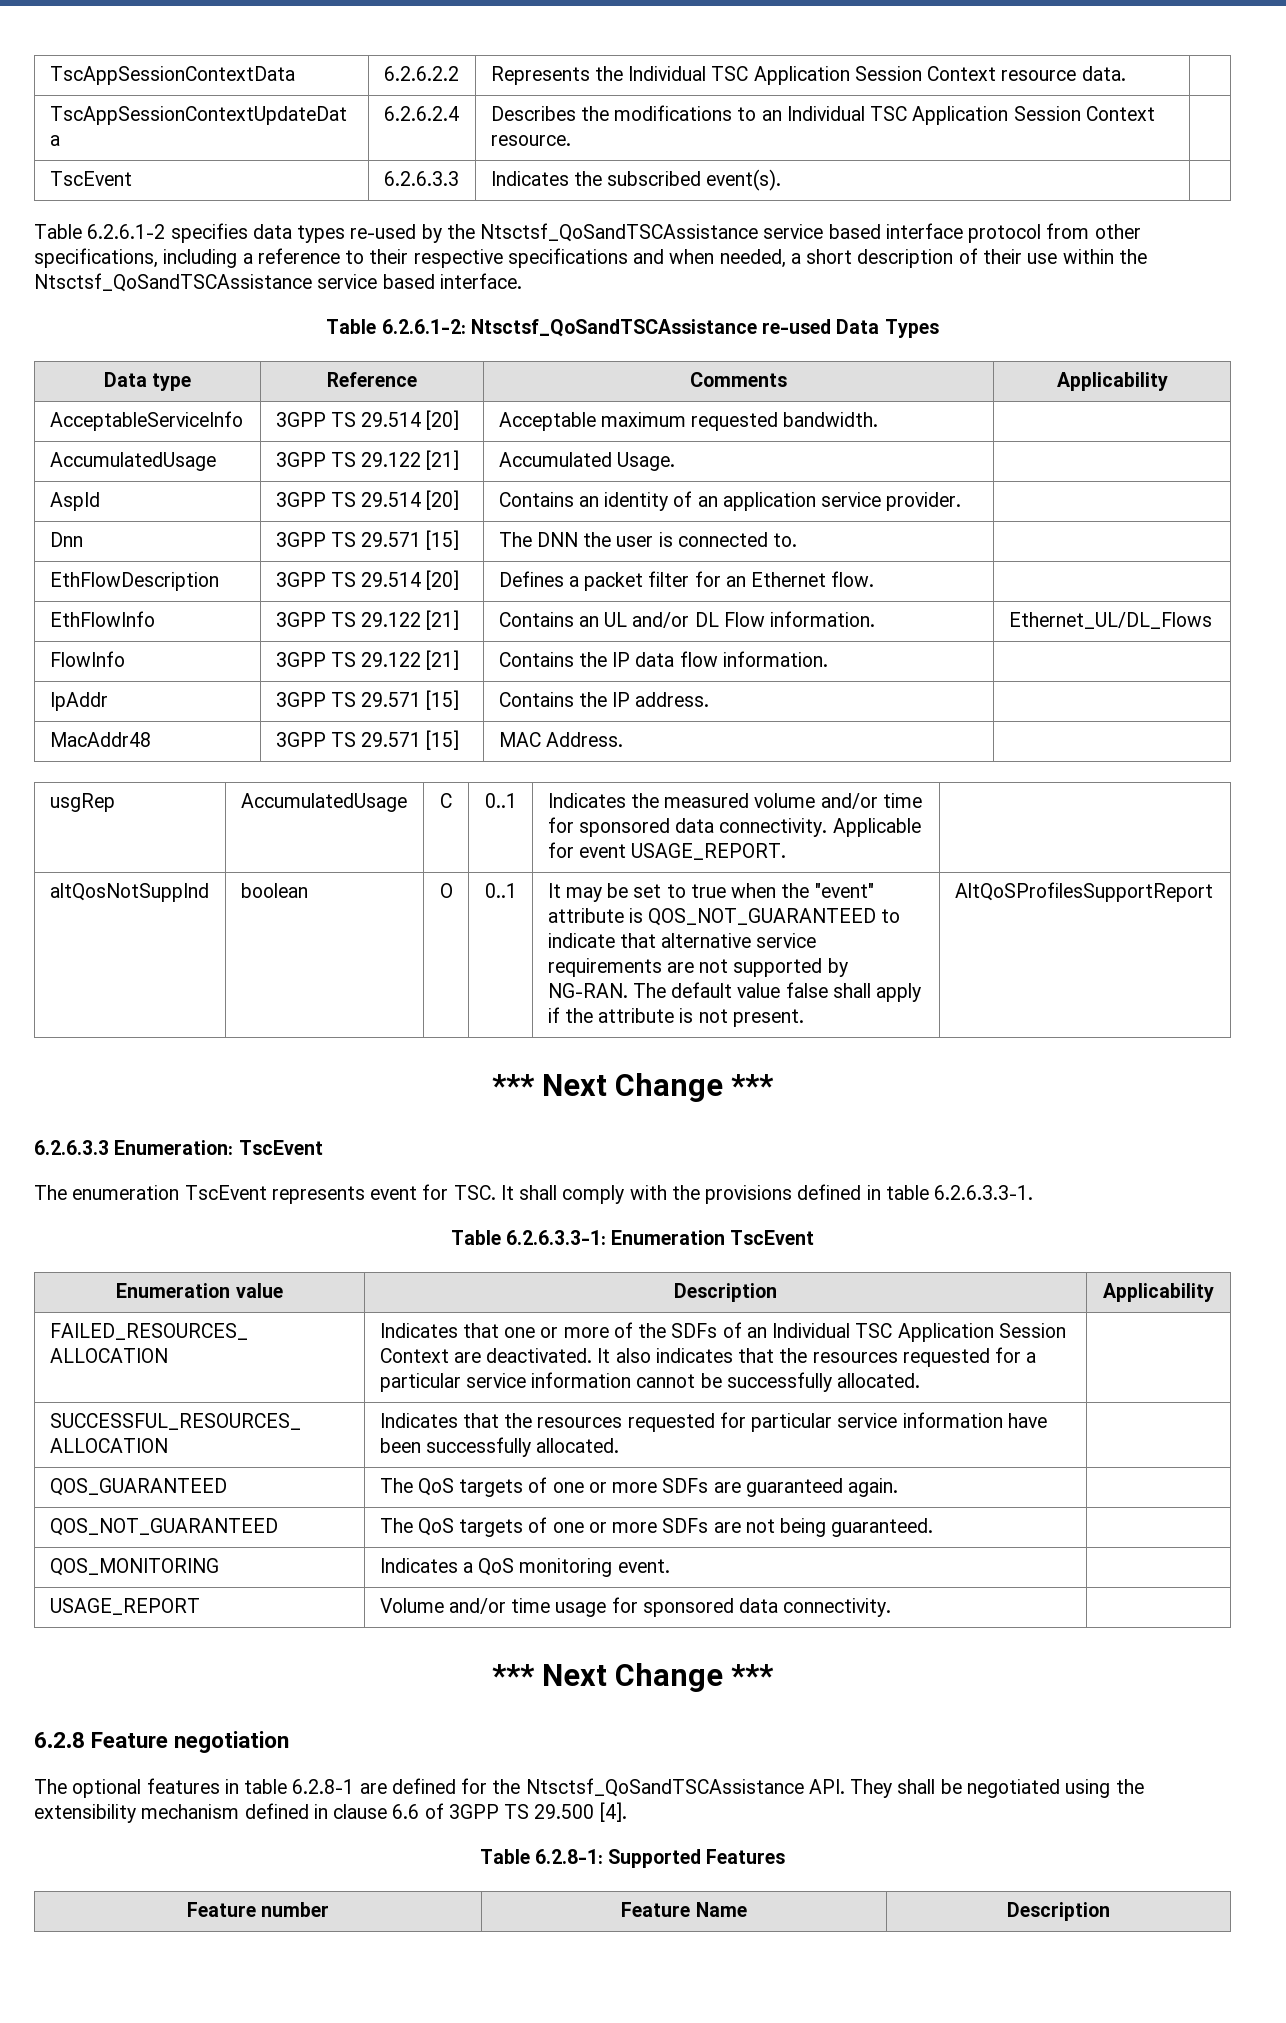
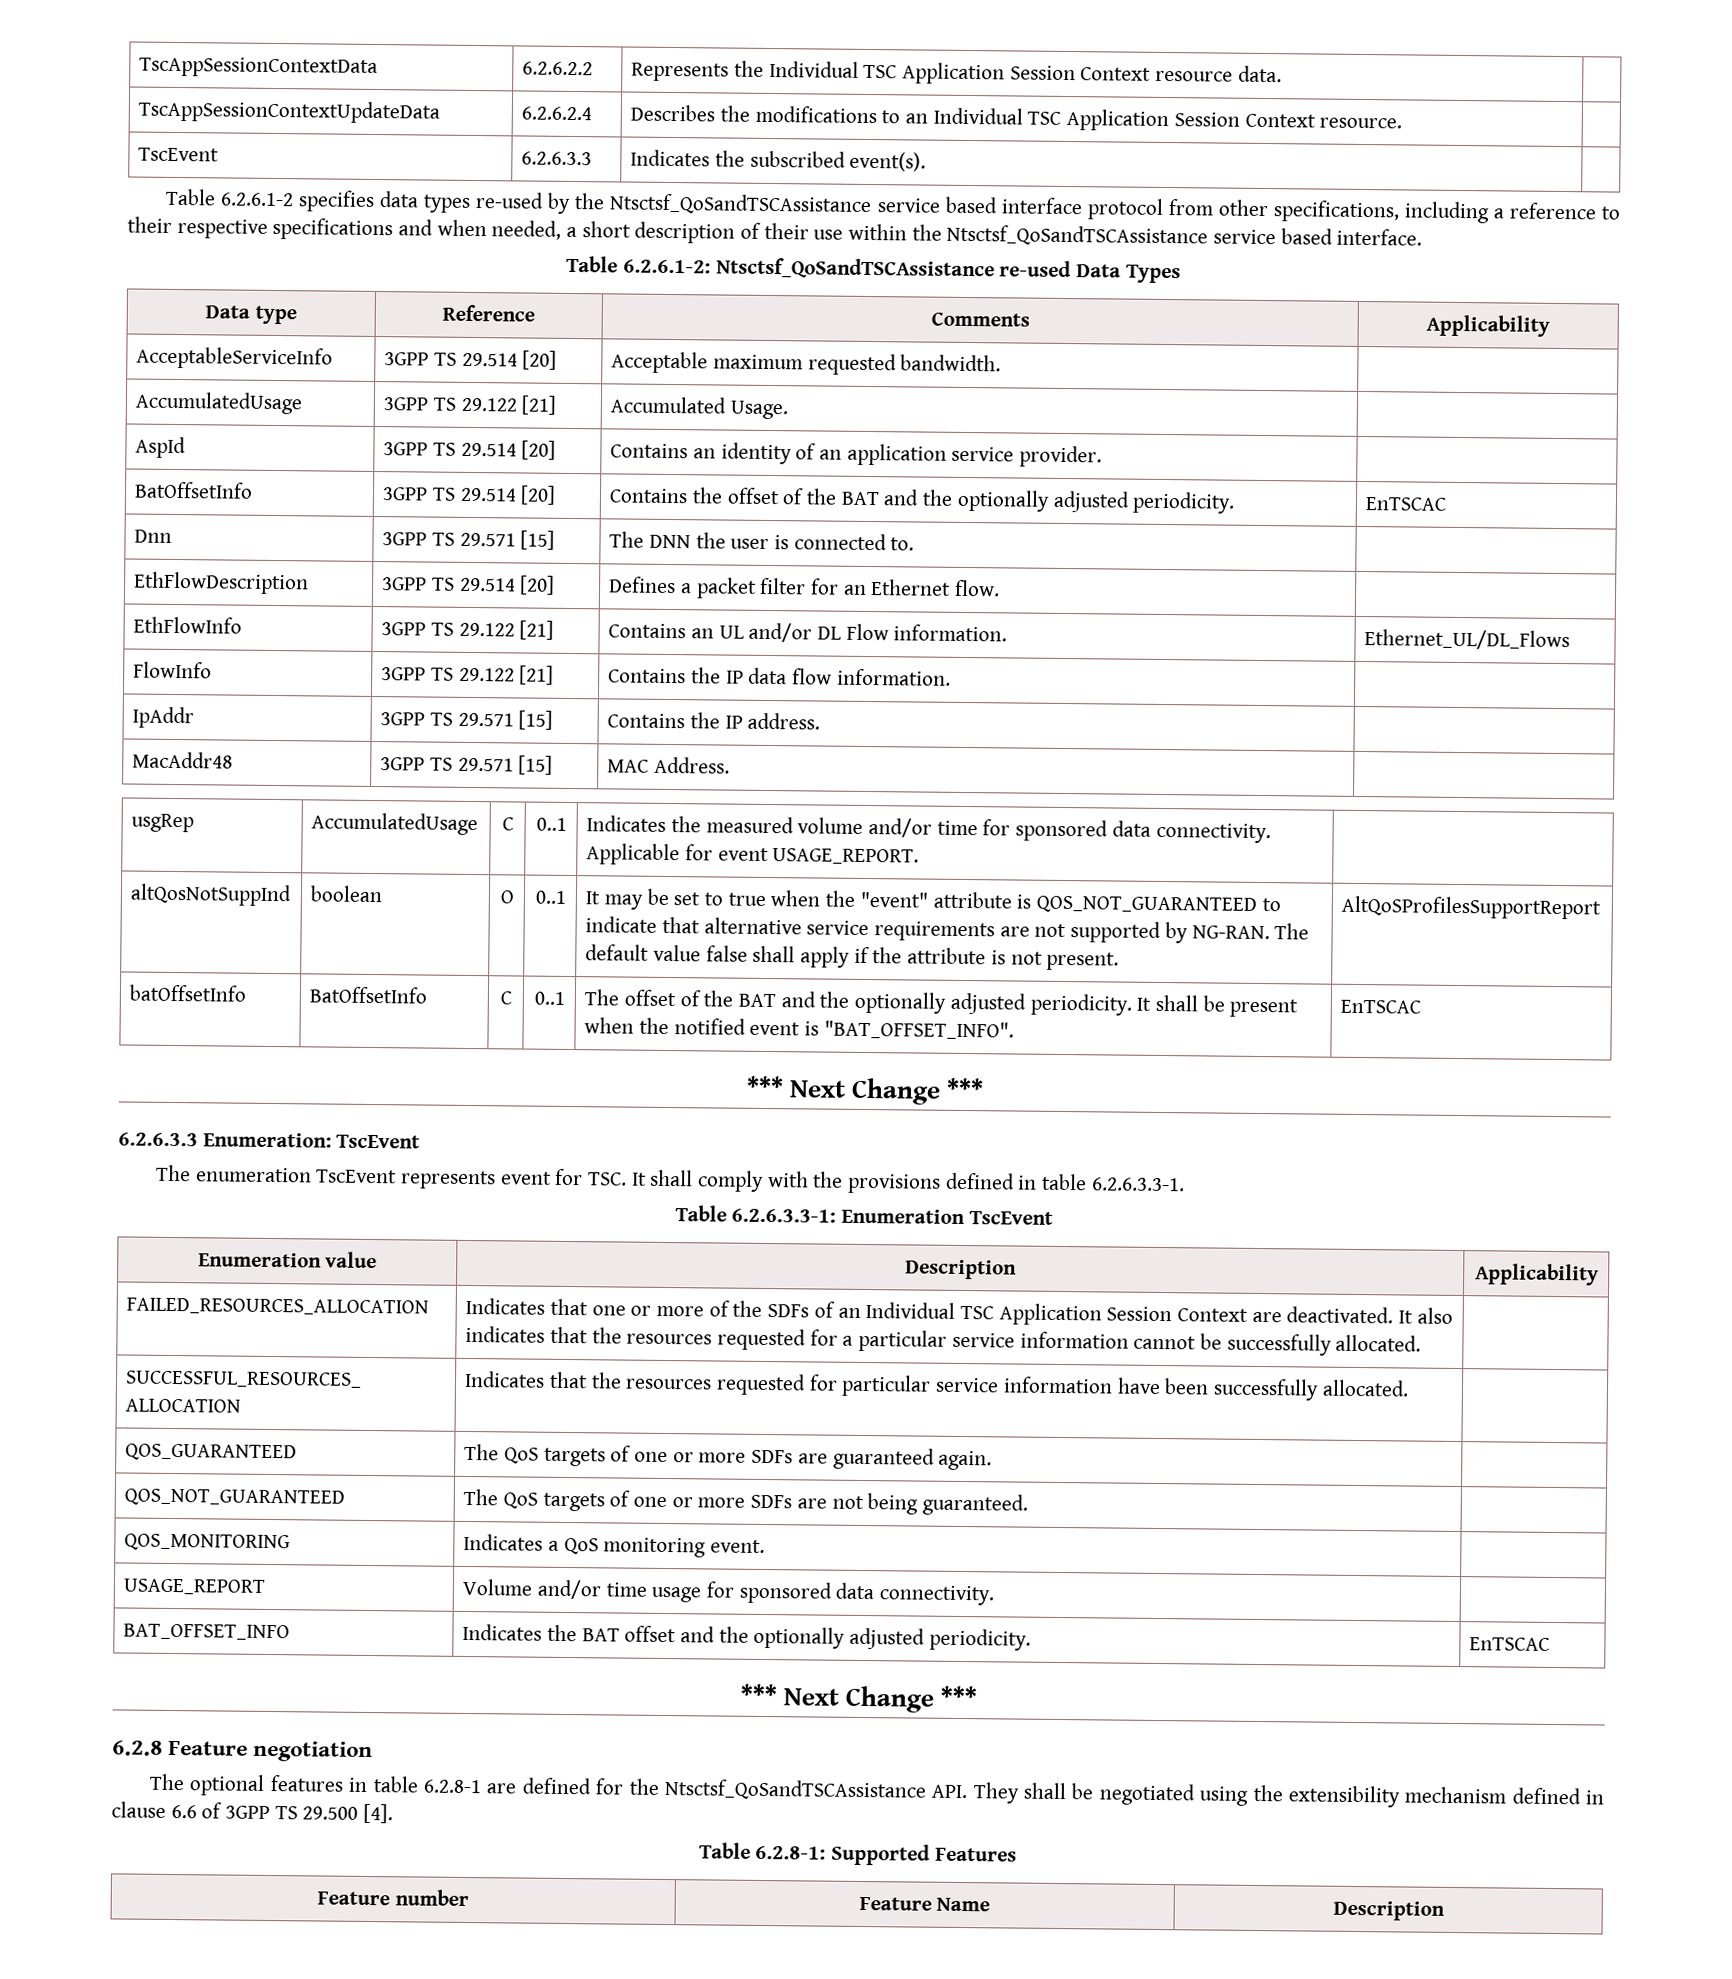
(962, 501) none -> [134,481,254,499] [382,485,557,505] [609,487,1236,514] [1365,497,1448,511] // BatOffsetInfo | 3GPP TS 29.514 [20] | Contains the offset of the BAT and the optionally adjusted periodicity. | EnTSCAC
(1213, 892) none -> [129,984,248,1002] [309,986,428,1004] [499,991,512,1005] [533,991,565,1005] [584,989,1299,1018] [584,1017,1014,1040] [1340,999,1422,1014] // batOffsetInfo | BatOffsetInfo | C | 0..1 | The offset of the BAT and the optionally adjusted periodicity. It shall be present when the notified event is "BAT_OFFSET_INFO". | EnTSCAC
(892, 1607) none -> [123,1623,291,1641] [462,1623,1031,1651] [1469,1637,1551,1651] // BAT_OFFSET_INFO | Indicates the BAT offset and the optionally adjusted periodicity. | EnTSCAC

